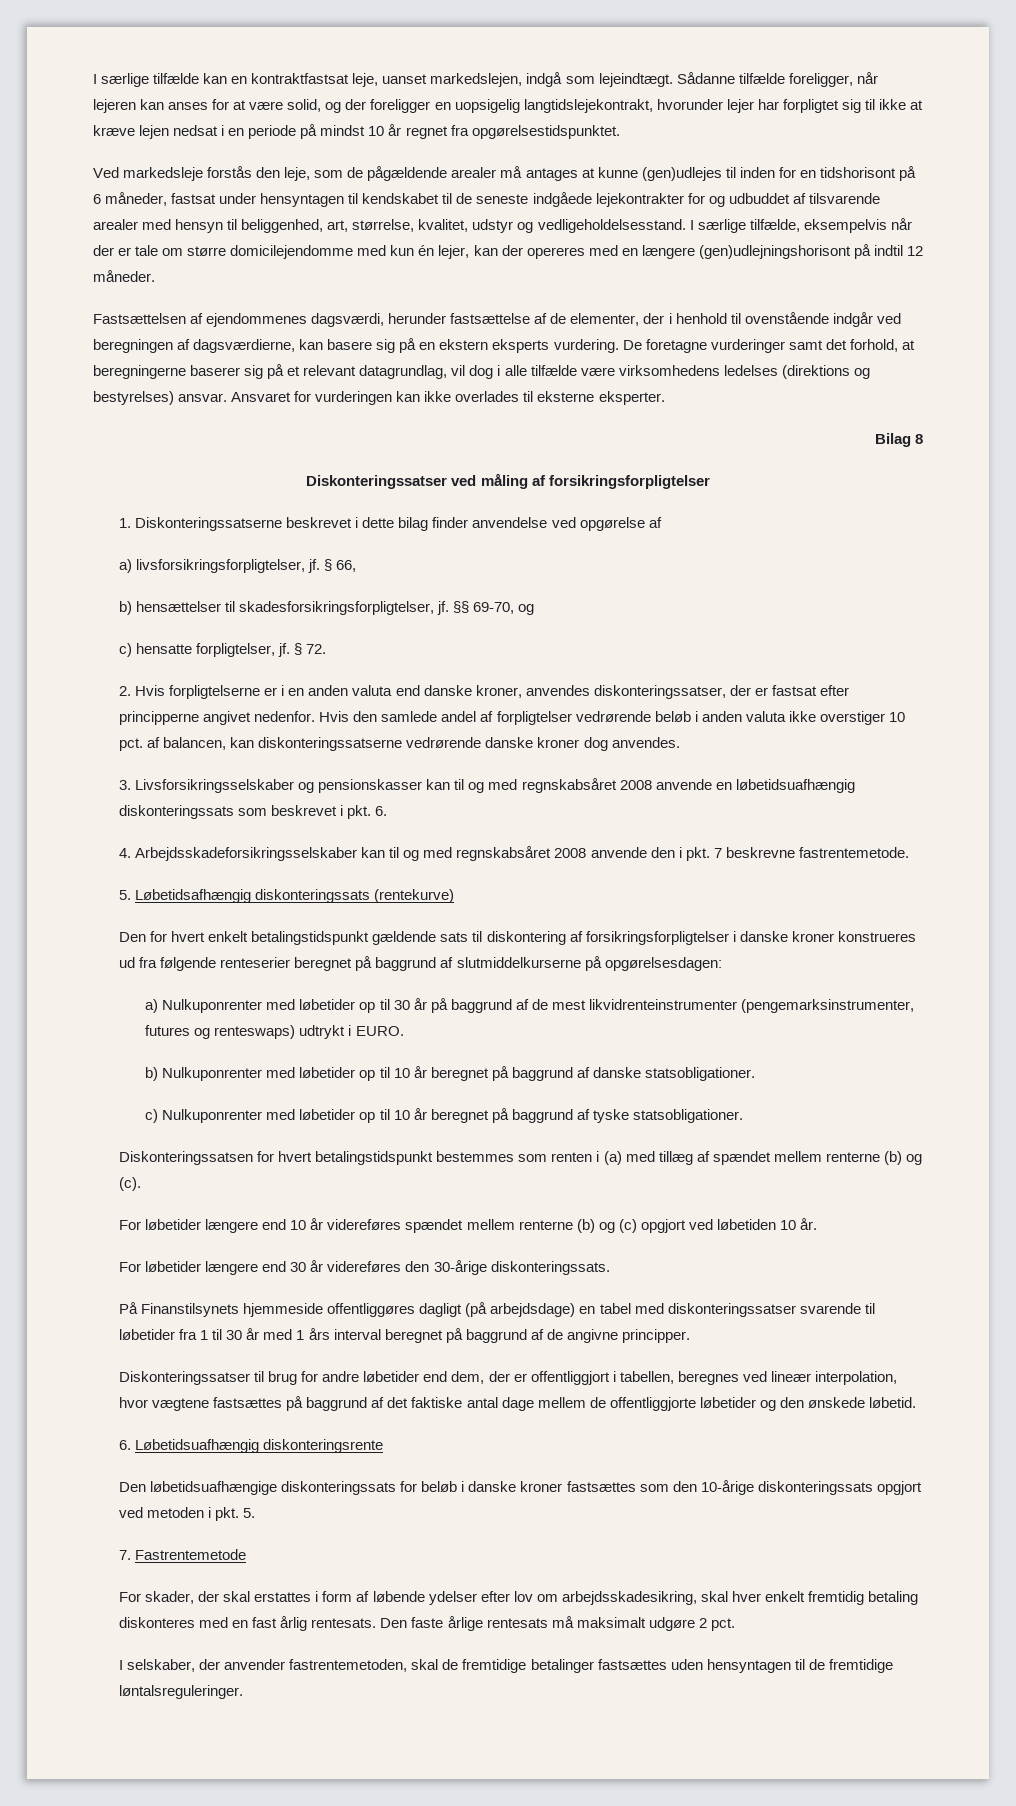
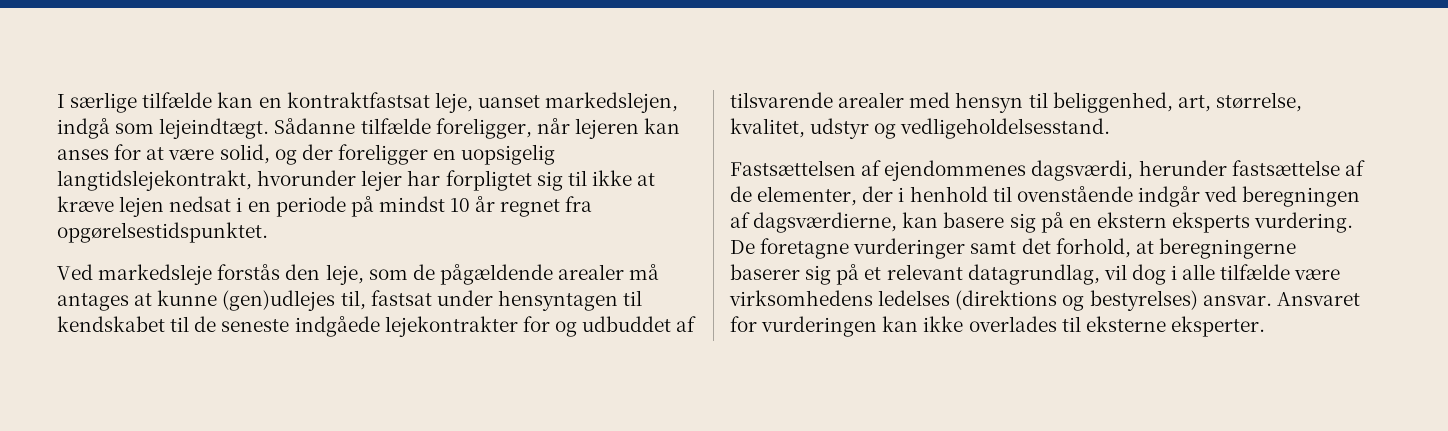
[725,166,916,181] [93,192,168,206] til inden for en tidshorisont på 6 måneder, -> [340,290,366,310] til,
[689,218,912,233] [93,244,923,259] [93,270,155,282] I særlige tilfælde, eksempelvis når der er tale om større domicilejendomme med kun én lejer, kan der opereres med en længere (gen)udlejningshorisont på indtil 12 måneder. -> (1111, 128) none
[874,433,923,447] [306,473,710,489] [119,517,662,531] [119,559,357,573] [119,601,535,615] [119,643,327,657] [119,685,849,699] [119,711,905,725] [119,737,680,751] [119,778,855,793] [119,805,388,819] [119,846,909,861] [119,889,455,903] [119,931,916,945] [119,956,722,971] [145,998,914,1013] [145,1025,404,1039] [145,1066,755,1081] [145,1108,743,1123] [119,1151,922,1165] [119,1177,142,1191] [119,1218,817,1233] [119,1260,610,1275] [119,1302,875,1317] [119,1328,690,1343] [119,1371,897,1385] [119,1396,916,1411] [119,1439,384,1453] [119,1480,922,1495] [119,1507,256,1521] [119,1549,247,1560] [119,1591,919,1605] [119,1616,735,1631] [119,1659,893,1673] [119,1685,244,1699] // Bilag 8 // Diskonteringssatser ved måling af forsikringsforpligtelser // 1. Diskonteringssatserne beskrevet i dette bilag finder anvendelse ved opgørelse af // a) livsforsikringsforpligtelser, jf. § 66, // b) hensættelser til skadesforsikringsforpligtelser, jf. §§ 69-70, og // c) hensatte forpligtelser, jf. § 72. // 2. Hvis forpligtelserne er i en anden valuta end danske kroner, anvendes diskonteringssatser, der er fastsat efter principperne angivet nedenfor. Hvis den samlede andel af forpligtelser vedrørende beløb i anden valuta ikke overstiger 10 pct. af balancen, kan diskonteringssatserne vedrørende danske kroner dog anvendes. // 3. Livsforsikringsselskaber og pensionskasser kan til og med regnskabsåret 2008 anvende en løbetidsuafhængig diskonteringssats som beskrevet i pkt. 6. // 4. Arbejdsskadeforsikringsselskaber kan til og med regnskabsåret 2008 anvende den i pkt. 7 beskrevne fastrentemetode. // 5. Løbetidsafhængig diskonteringssats (rentekurve) // Den for hvert enkelt betalingstidspunkt gældende sats til diskontering af forsikringsforpligtelser i danske kroner konstrueres ud fra følgende renteserier beregnet på baggrund af slutmiddelkurserne på opgørelsesdagen: // a) Nulkuponrenter med løbetider op til 30 år på baggrund af de mest likvidrenteinstrumenter (pengemarksinstrumenter, futures og renteswaps) udtrykt i EURO. // b) Nulkuponrenter med løbetider op til 10 år beregnet på baggrund af danske statsobligationer. // c) Nulkuponrenter med løbetider op til 10 år beregnet på baggrund af tyske statsobligationer. // Diskonteringssatsen for hvert betalingstidspunkt bestemmes som renten i (a) med tillæg af spændet mellem renterne (b) og (c). // For løbetider længere end 10 år videreføres spændet mellem renterne (b) og (c) opgjort ved løbetiden 10 år. // For løbetider længere end 30 år videreføres den 30-årige diskonteringssats. // På Finanstilsynets hjemmeside offentliggøres dagligt (på arbejdsdage) en tabel med diskonteringssatser svarende til løbetider fra 1 til 30 år med 1 års interval beregnet på baggrund af de angivne principper. // Diskonteringssatser til brug for andre løbetider end dem, der er offentliggjort i tabellen, beregnes ved lineær interpolation, hvor vægtene fastsættes på baggrund af det faktiske antal dage mellem de offentliggjorte løbetider og den ønskede løbetid. // 6. Løbetidsuafhængig diskonteringsrente // Den løbetidsuafhængige diskonteringssats for beløb i danske kroner fastsættes som den 10-årige diskonteringssats opgjort ved metoden i pkt. 5. // 7. Fastrentemetode // For skader, der skal erstattes i form af løbende ydelser efter lov om arbejdsskadesikring, skal hver enkelt fremtidig betaling diskonteres med en fast årlig rentesats. Den faste årlige rentesats må maksimalt udgøre 2 pct. // I selskaber, der anvender fastrentemetoden, skal de fremtidige betalinger fastsættes uden hensyntagen til de fremtidige løntalsreguleringer. -> (1265, 326) none

